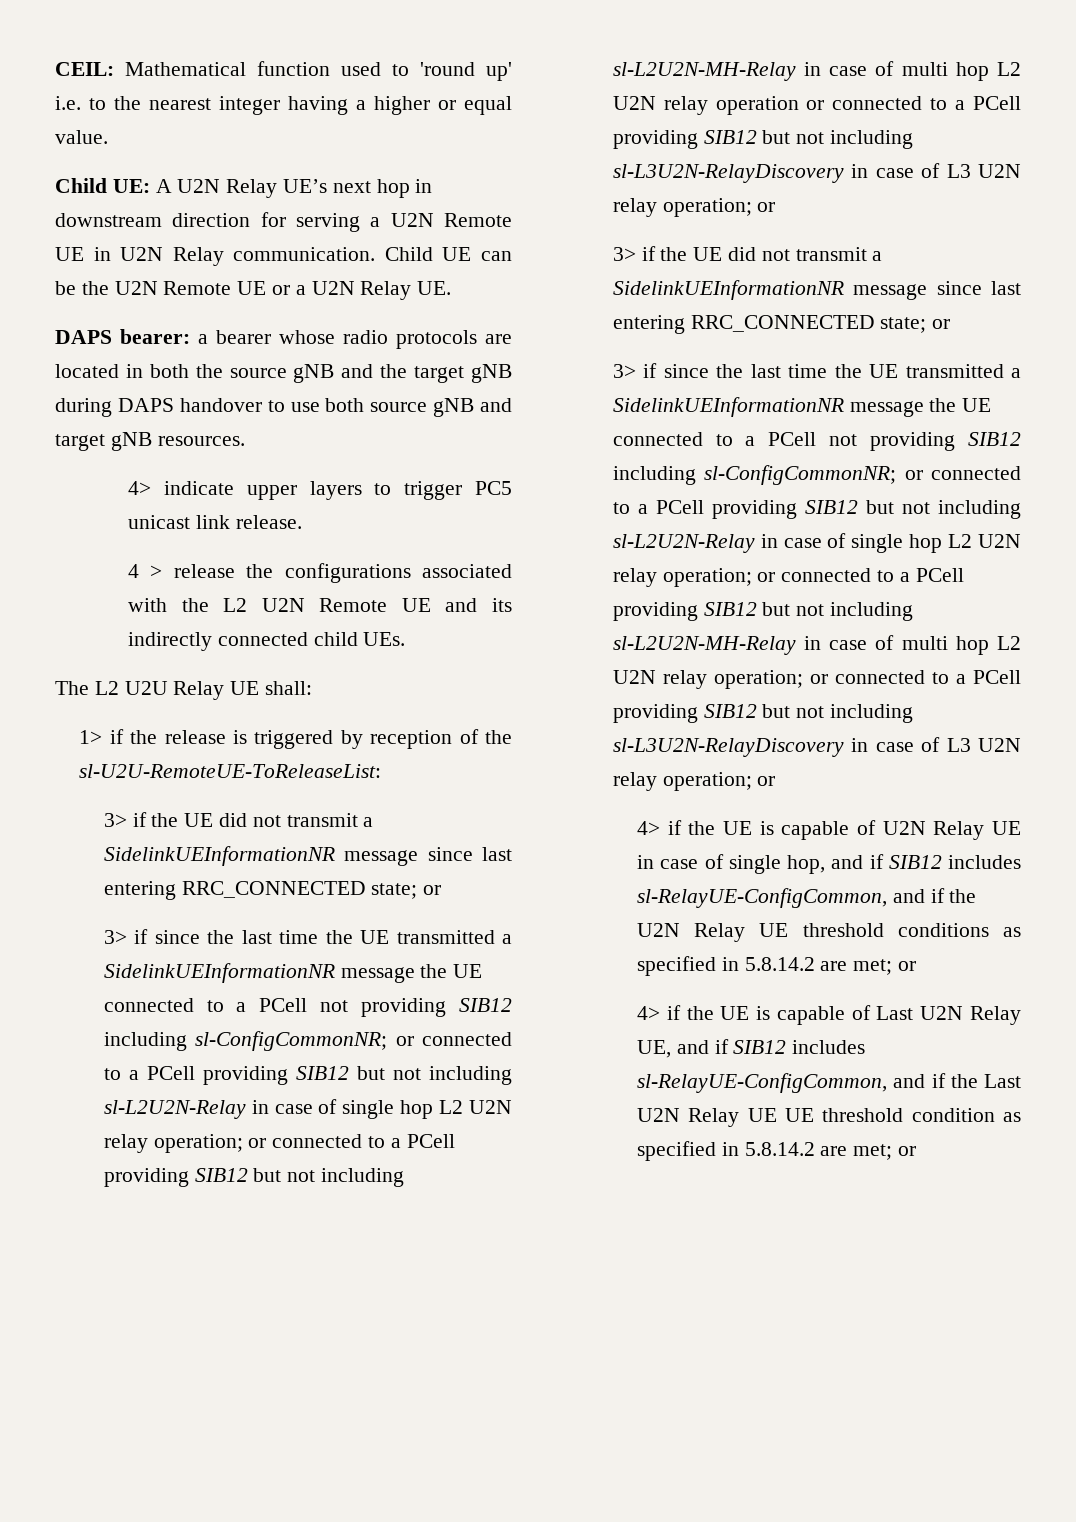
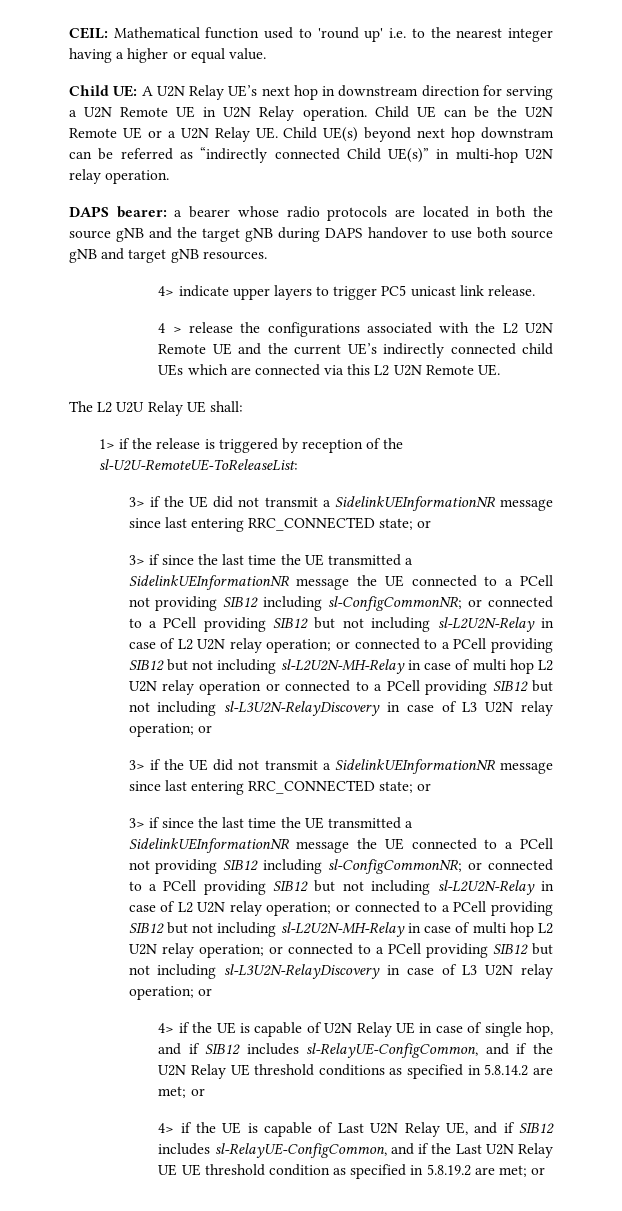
[233,247,376,261] communication. -> [302,107,367,121] operation.
(452, 288) none -> [283,127,554,142] [69,147,553,163] [69,169,170,184] Child UE(s) beyond next hop downstram can be referred as “indirectly connected Child UE(s)” in multi-hop U2N relay operation.
[491,598,512,612] [128,632,406,651] its indirectly connected child UEs. -> [267,343,553,358] [158,364,501,376] the current UE’s indirectly connected child UEs which are connected via this L2 U2N Remote UE.
[342,1100,434,1119] single hop -> (176, 643) none
[851,534,943,553] single hop -> (176, 906) none
[744,1142,815,1156] 5.8.14.2 -> [426,1164,471,1176] 5.8.19.2

